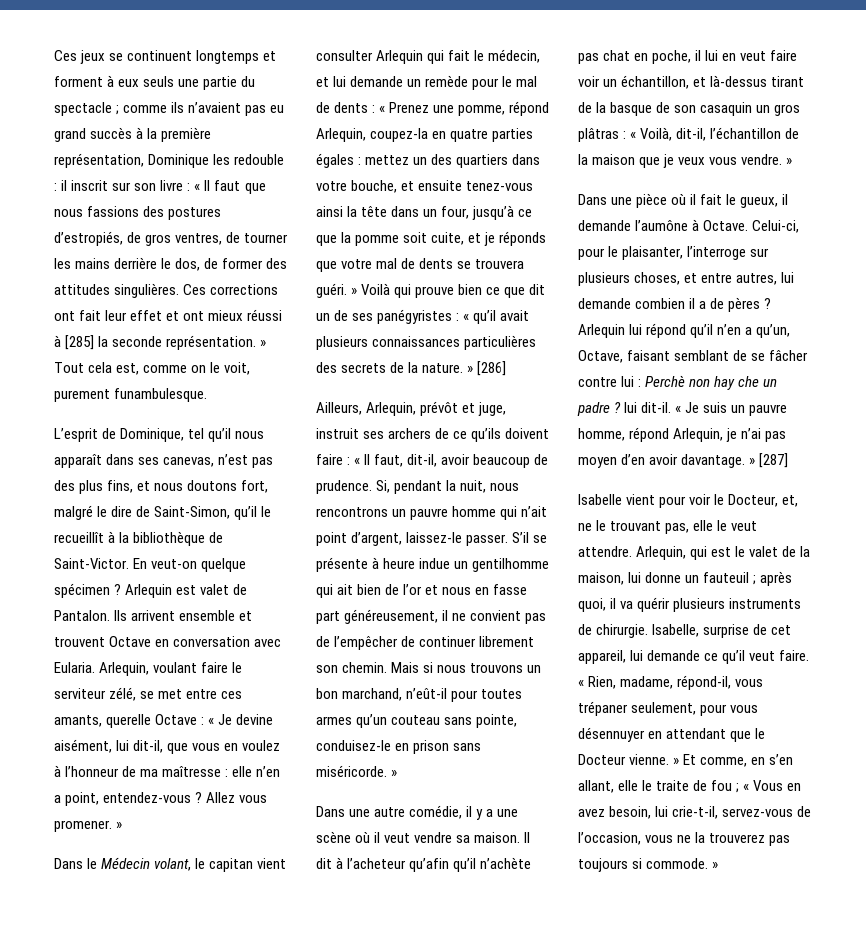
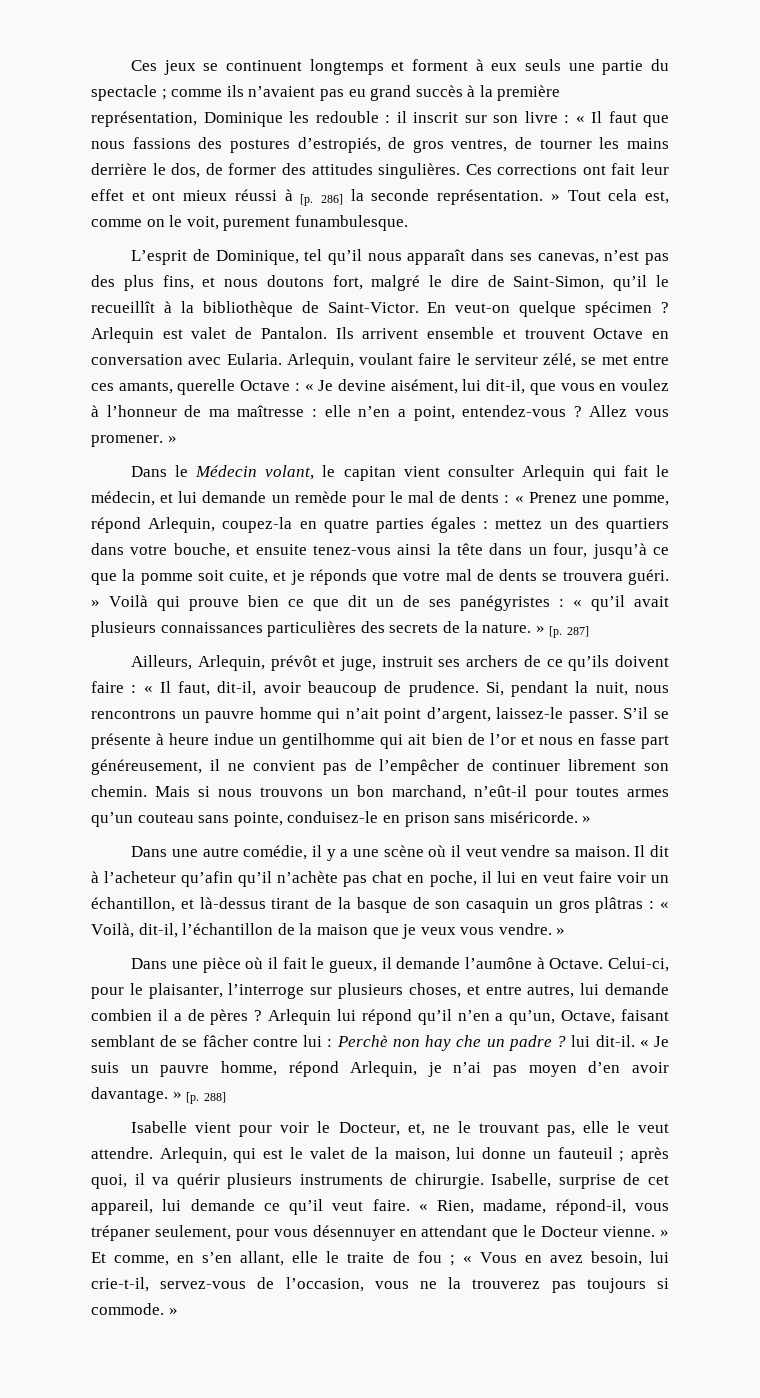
[65,335,95,350] [285] -> [300,194,343,206] [p. 286]
[477,361,507,376] [286] -> [549,626,589,638] [p. 287]
[759,453,789,468] [287] -> [186,1092,226,1104] [p. 288]

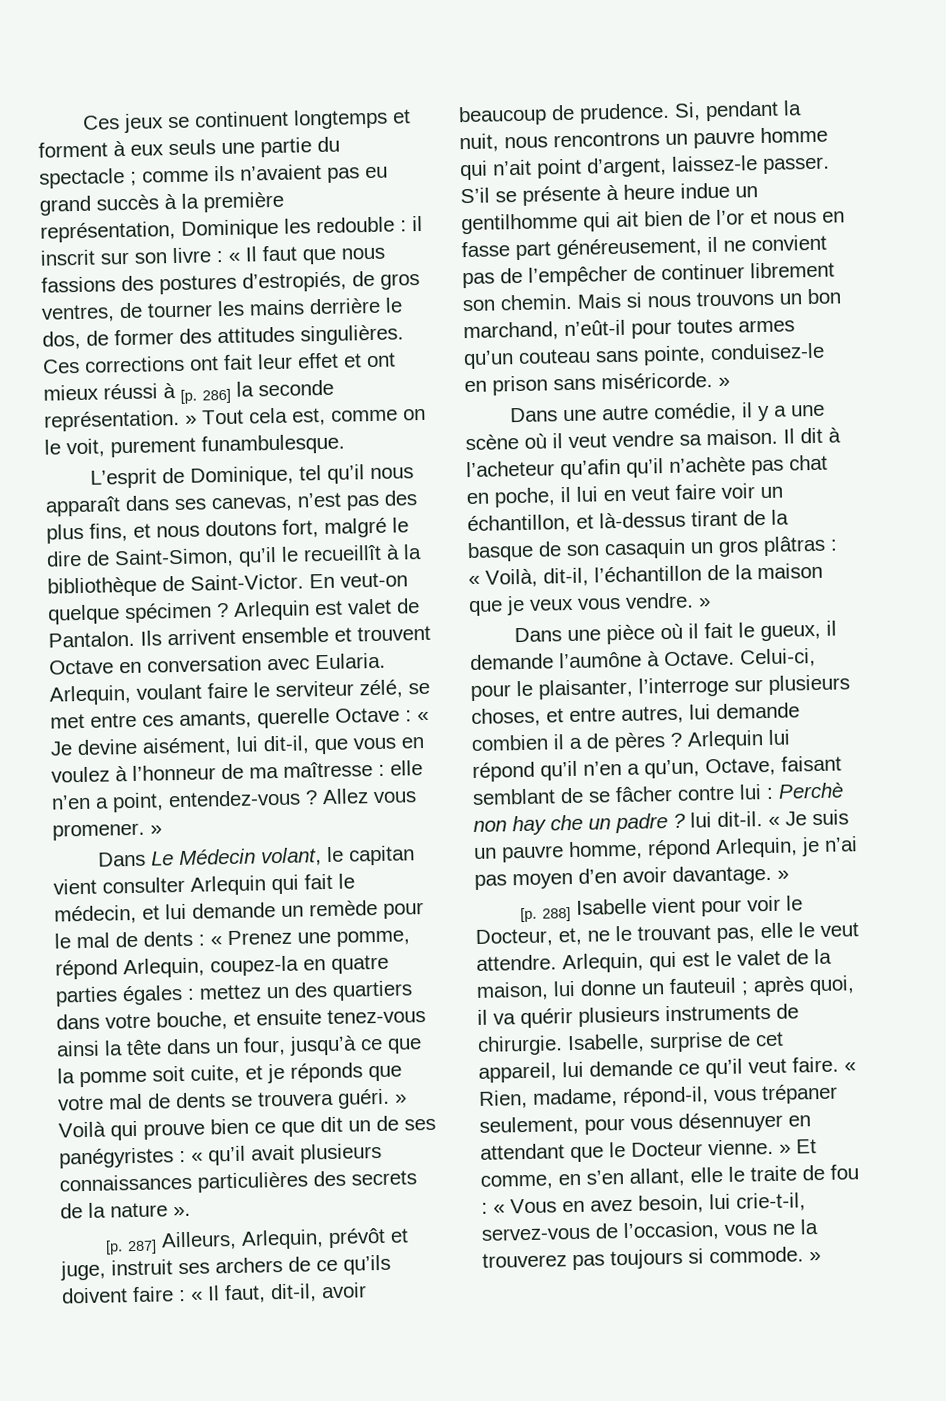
[175,465,189,477] le -> [150,851,174,866] Le
[482,623,545,633] nature. » -> [110,1202,191,1218] nature ». //
(589, 631) // -> (157, 1247) none
(182, 1095) none -> (789, 875) //
(226, 1097) // -> (571, 914) none
[449,1255,455,1266] ; -> [481,1202,488,1214] :

